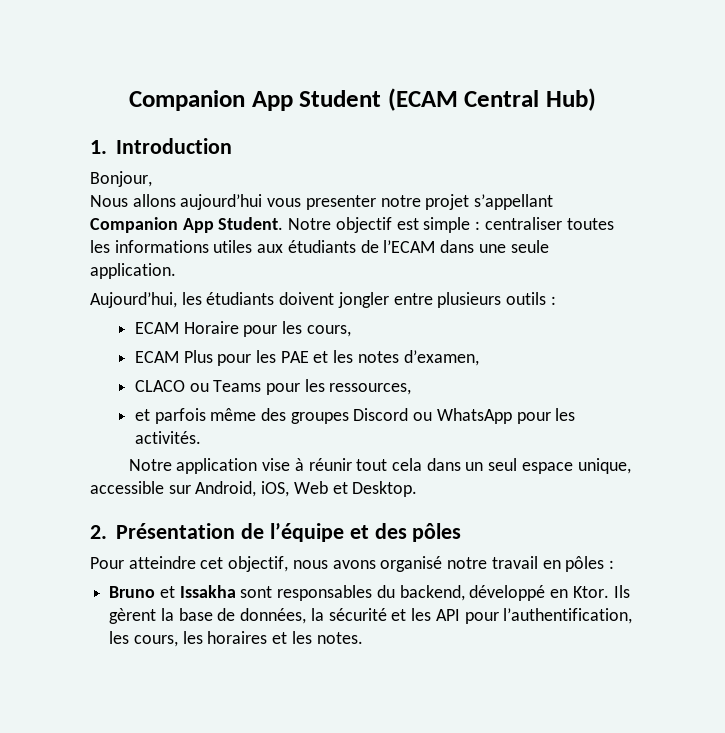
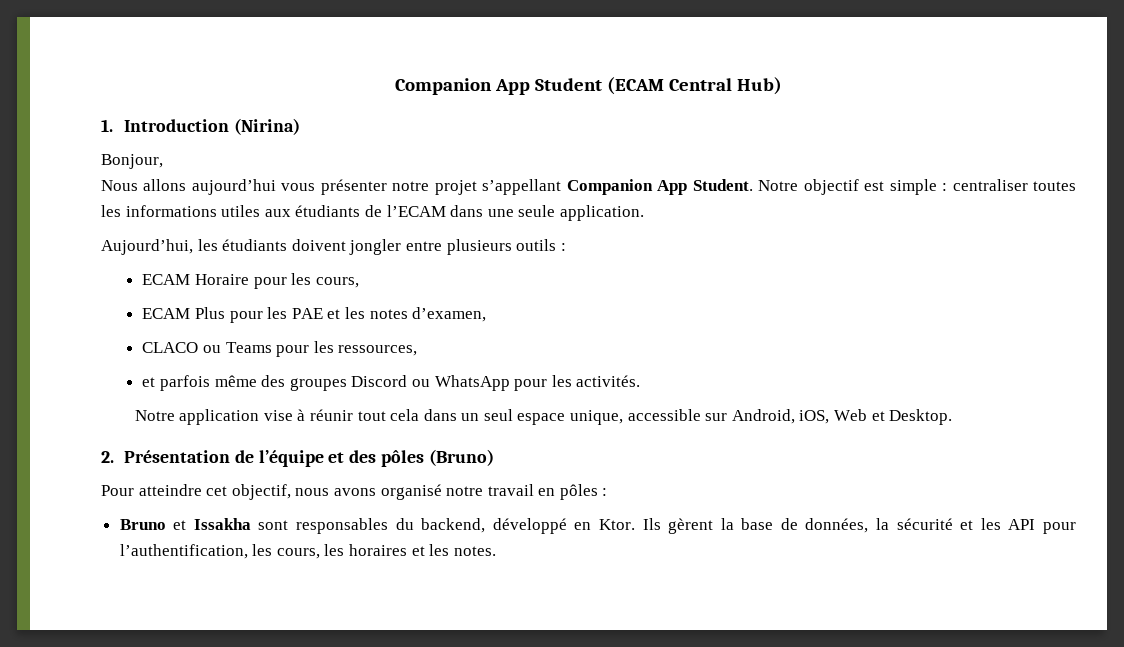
(232, 146) none -> [233,118,300,135] (Nirina)
[305,195,376,210] presenter -> [320,179,387,195] présenter
(462, 532) none -> [428,449,494,466] (Bruno)

